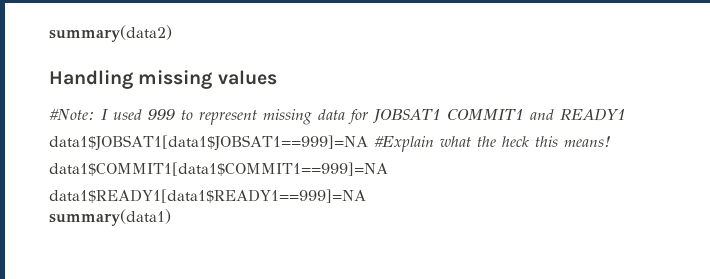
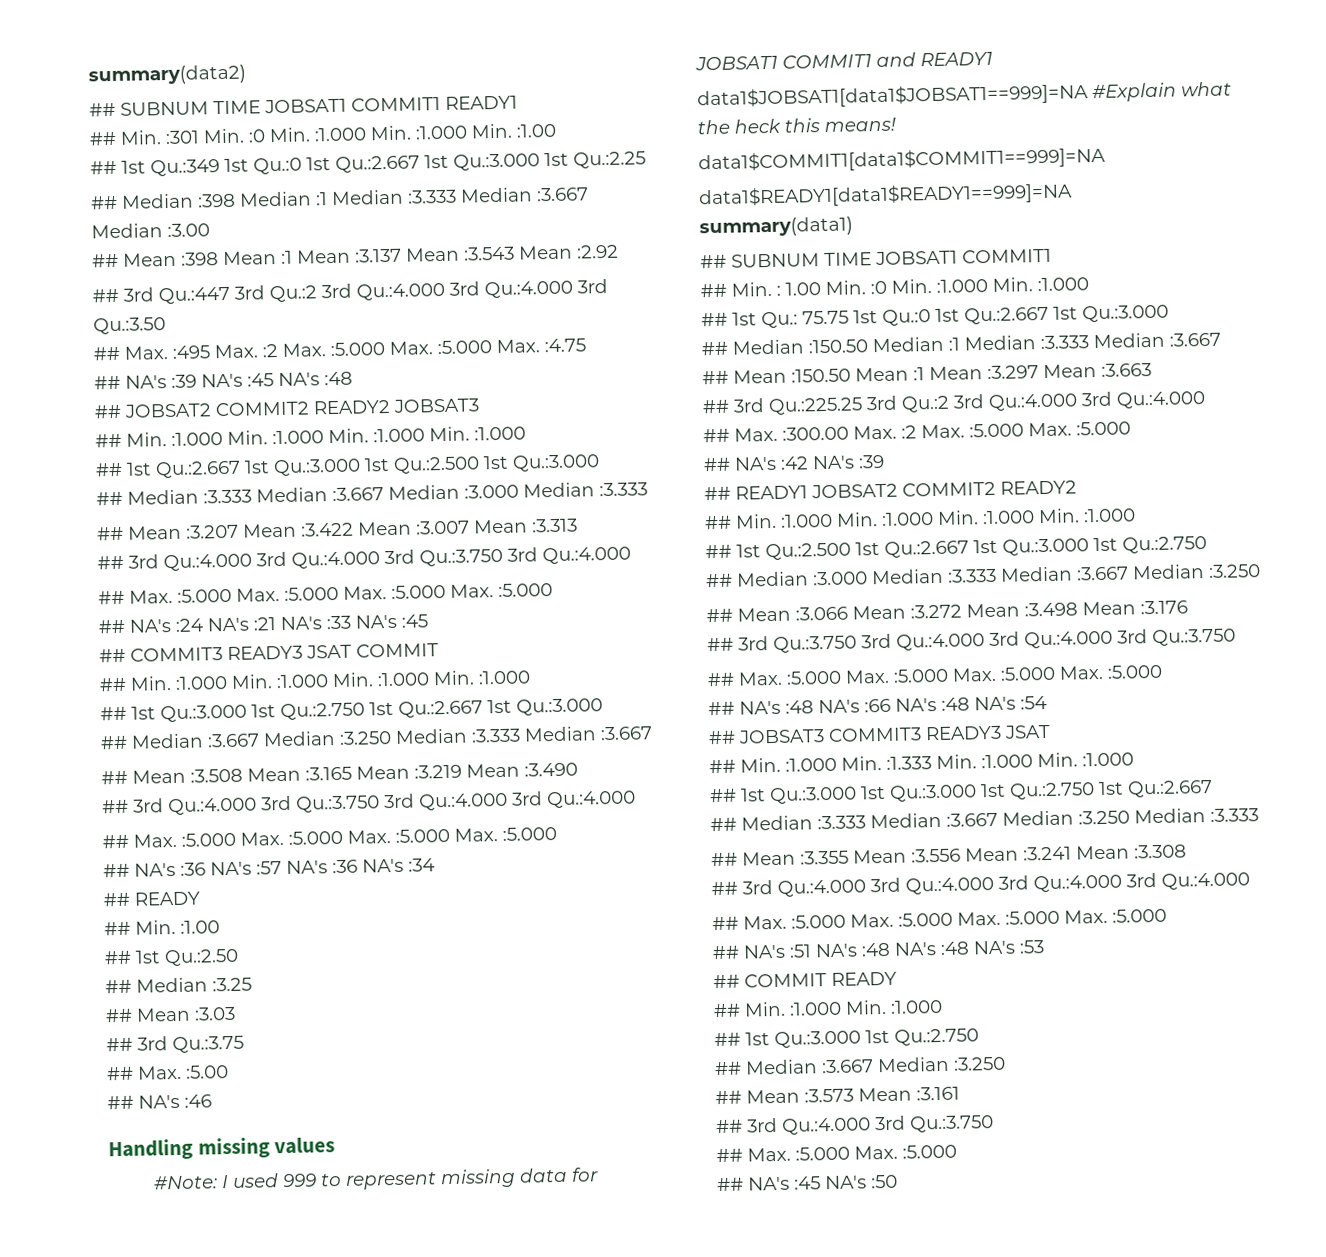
(172, 33) none -> [89,95,518,117] [89,123,556,146] [90,151,646,177] [90,187,589,210] [91,223,210,239] [92,244,619,268] [92,278,608,305] [93,317,166,335] [93,338,586,361] [94,371,353,390] [94,398,479,419] [95,426,526,448] [95,454,600,479] [96,482,648,506] [97,518,578,541] [97,546,631,572] [98,583,553,605] [98,614,428,634] [99,643,439,663] [99,670,530,692] [100,698,603,723] [100,726,653,750] [101,762,578,785] [102,790,636,816] [102,826,557,849] [103,858,435,878] [103,891,200,907] [104,919,220,936] [104,948,239,967] [105,977,252,994] [105,1006,236,1023] [106,1035,244,1054] [106,1065,229,1081] [107,1094,212,1110] // ## SUBNUM TIME JOBSAT1 COMMIT1 READY1 // ## Min. :301 Min. :0 Min. :1.000 Min. :1.000 Min. :1.00 // ## 1st Qu.:349 1st Qu.:0 1st Qu.:2.667 1st Qu.:3.000 1st Qu.:2.25 // ## Median :398 Median :1 Median :3.333 Median :3.667 Median :3.00 // ## Mean :398 Mean :1 Mean :3.137 Mean :3.543 Mean :2.92 // ## 3rd Qu.:447 3rd Qu.:2 3rd Qu.:4.000 3rd Qu.:4.000 3rd Qu.:3.50 // ## Max. :495 Max. :2 Max. :5.000 Max. :5.000 Max. :4.75 // ## NA's :39 NA's :45 NA's :48 // ## JOBSAT2 COMMIT2 READY2 JOBSAT3 // ## Min. :1.000 Min. :1.000 Min. :1.000 Min. :1.000 // ## 1st Qu.:2.667 1st Qu.:3.000 1st Qu.:2.500 1st Qu.:3.000 // ## Median :3.333 Median :3.667 Median :3.000 Median :3.333 // ## Mean :3.207 Mean :3.422 Mean :3.007 Mean :3.313 // ## 3rd Qu.:4.000 3rd Qu.:4.000 3rd Qu.:3.750 3rd Qu.:4.000 // ## Max. :5.000 Max. :5.000 Max. :5.000 Max. :5.000 // ## NA's :24 NA's :21 NA's :33 NA's :45 // ## COMMIT3 READY3 JSAT COMMIT // ## Min. :1.000 Min. :1.000 Min. :1.000 Min. :1.000 // ## 1st Qu.:3.000 1st Qu.:2.750 1st Qu.:2.667 1st Qu.:3.000 // ## Median :3.667 Median :3.250 Median :3.333 Median :3.667 // ## Mean :3.508 Mean :3.165 Mean :3.219 Mean :3.490 // ## 3rd Qu.:4.000 3rd Qu.:3.750 3rd Qu.:4.000 3rd Qu.:4.000 // ## Max. :5.000 Max. :5.000 Max. :5.000 Max. :5.000 // ## NA's :36 NA's :57 NA's :36 NA's :34 // ## READY // ## Min. :1.00 // ## 1st Qu.:2.50 // ## Median :3.25 // ## Mean :3.03 // ## 3rd Qu.:3.75 // ## Max. :5.00 // ## NA's :46
(171, 217) none -> [700,248,1052,269] [700,277,1089,298] [701,304,1169,329] [701,332,1221,356] [702,363,1152,385] [702,391,1206,416] [703,421,1131,443] [703,454,885,472] [704,480,1077,501] [704,508,1136,530] [705,536,1207,561] [706,564,1261,588] [706,600,1188,623] [707,628,1236,653] [707,664,1162,687] [708,695,1047,716] [708,724,1051,745] [709,752,1134,774] [709,779,1213,805] [710,808,1259,832] [711,844,1187,867] [711,872,1250,897] [712,908,1167,931] [712,940,1045,960] [713,971,897,989] [713,999,943,1018] [714,1028,979,1049] [714,1056,1006,1076] [715,1086,960,1105] [716,1115,994,1135] [716,1144,957,1163] [717,1174,898,1192] // ## SUBNUM TIME JOBSAT1 COMMIT1 // ## Min. : 1.00 Min. :0 Min. :1.000 Min. :1.000 // ## 1st Qu.: 75.75 1st Qu.:0 1st Qu.:2.667 1st Qu.:3.000 // ## Median :150.50 Median :1 Median :3.333 Median :3.667 // ## Mean :150.50 Mean :1 Mean :3.297 Mean :3.663 // ## 3rd Qu.:225.25 3rd Qu.:2 3rd Qu.:4.000 3rd Qu.:4.000 // ## Max. :300.00 Max. :2 Max. :5.000 Max. :5.000 // ## NA's :42 NA's :39 // ## READY1 JOBSAT2 COMMIT2 READY2 // ## Min. :1.000 Min. :1.000 Min. :1.000 Min. :1.000 // ## 1st Qu.:2.500 1st Qu.:2.667 1st Qu.:3.000 1st Qu.:2.750 // ## Median :3.000 Median :3.333 Median :3.667 Median :3.250 // ## Mean :3.066 Mean :3.272 Mean :3.498 Mean :3.176 // ## 3rd Qu.:3.750 3rd Qu.:4.000 3rd Qu.:4.000 3rd Qu.:3.750 // ## Max. :5.000 Max. :5.000 Max. :5.000 Max. :5.000 // ## NA's :48 NA's :66 NA's :48 NA's :54 // ## JOBSAT3 COMMIT3 READY3 JSAT // ## Min. :1.000 Min. :1.333 Min. :1.000 Min. :1.000 // ## 1st Qu.:3.000 1st Qu.:3.000 1st Qu.:2.750 1st Qu.:2.667 // ## Median :3.333 Median :3.667 Median :3.250 Median :3.333 // ## Mean :3.355 Mean :3.556 Mean :3.241 Mean :3.308 // ## 3rd Qu.:4.000 3rd Qu.:4.000 3rd Qu.:4.000 3rd Qu.:4.000 // ## Max. :5.000 Max. :5.000 Max. :5.000 Max. :5.000 // ## NA's :51 NA's :48 NA's :48 NA's :53 // ## COMMIT READY // ## Min. :1.000 Min. :1.000 // ## 1st Qu.:3.000 1st Qu.:2.750 // ## Median :3.667 Median :3.250 // ## Mean :3.573 Mean :3.161 // ## 3rd Qu.:4.000 3rd Qu.:3.750 // ## Max. :5.000 Max. :5.000 // ## NA's :45 NA's :50

